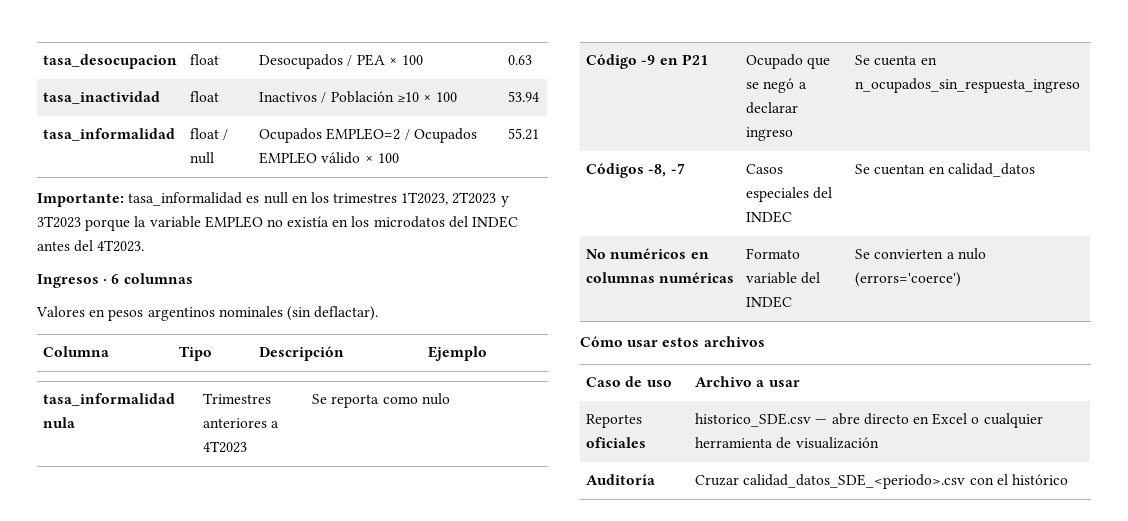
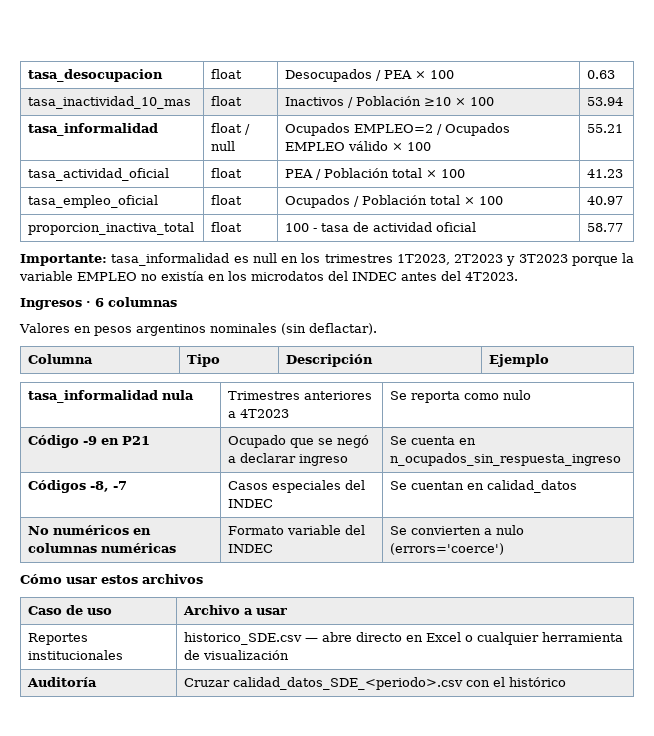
[43,91,161,104] tasa_inactividad -> [28,96,192,109] tasa_inactividad_10_mas
(540, 134) none -> [28,168,170,181] [211,168,243,178] [285,168,466,180] [587,169,624,178] [28,195,159,208] [211,195,243,205] [285,195,504,208] [587,196,624,205] [28,222,195,235] [211,222,243,232] [285,222,477,232] [587,223,624,232] // tasa_actividad_oficial | float | PEA / Población total × 100 | 41.23 // tasa_empleo_oficial | float | Ocupados / Población total × 100 | 40.97 // proporcion_inactiva_total | float | 100 - tasa de actividad oficial | 58.77
[586,437,647,448] oficiales -> [28,650,124,660] institucionales

